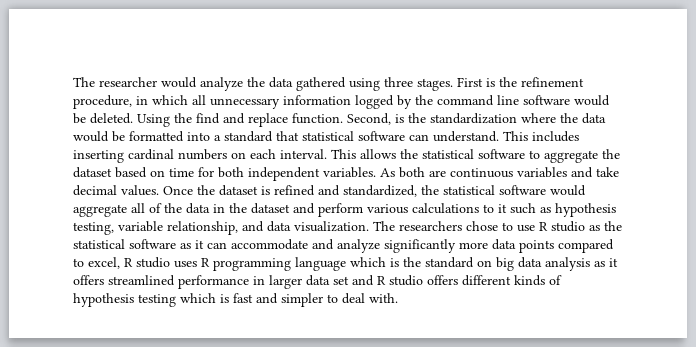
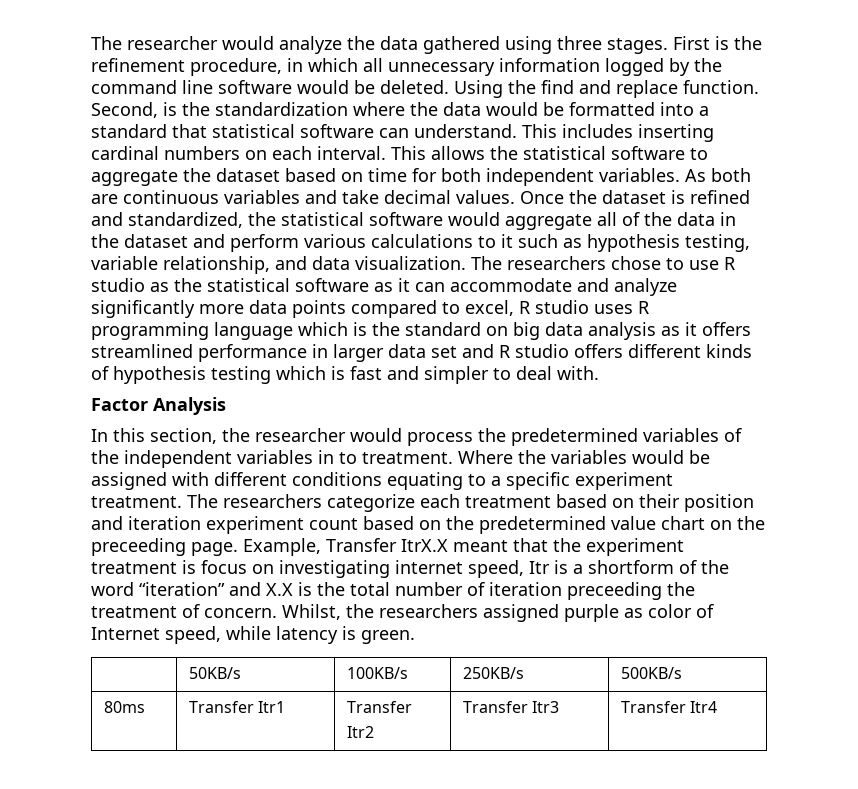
(398, 298) none -> [91,397,226,415] [91,428,742,446] [91,450,710,468] [91,472,673,490] [91,494,754,512] [91,516,765,534] [91,538,684,556] [91,560,729,578] [91,582,695,600] [91,604,714,622] [91,626,415,644] [188,667,241,679] [346,667,408,679] [462,667,524,679] [620,667,682,679] [103,701,145,713] [188,701,285,713] [346,701,412,713] [346,726,374,738] [462,701,559,713] [620,701,717,713] // Factor Analysis // In this section, the researcher would process the predetermined variables of the independent variables in to treatment. Where the variables would be assigned with different conditions equating to a specific experiment treatment. The researchers categorize each treatment based on their position and iteration experiment count based on the predetermined value chart on the preceeding page. Example, Transfer ItrX.X meant that the experiment treatment is focus on investigating internet speed, Itr is a shortform of the word “iteration” and X.X is the total number of iteration preceeding the treatment of concern. Whilst, the researchers assigned purple as color of Internet speed, while latency is green. // | 50KB/s | 100KB/s | 250KB/s | 500KB/s // 80ms | Transfer Itr1 | Transfer // Itr2 | Transfer Itr3 | Transfer Itr4

